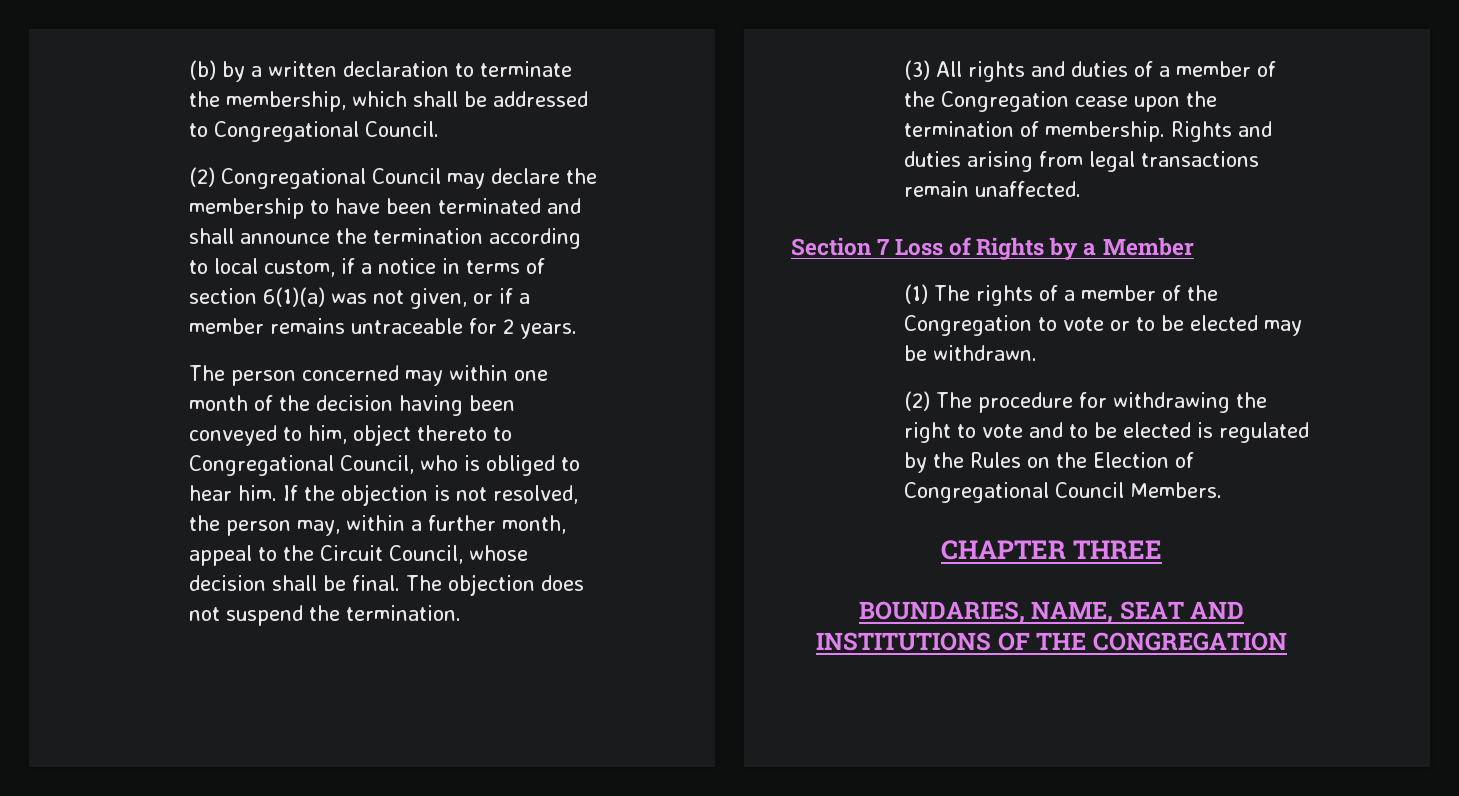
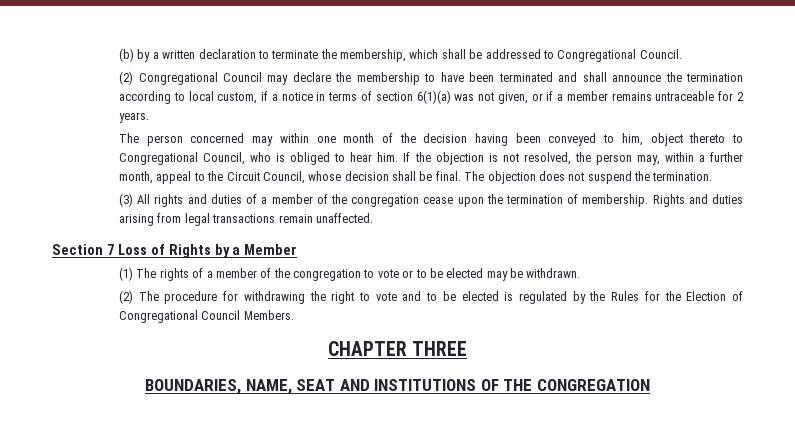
[940,91,1069,112] Congregation -> [351,195,420,207] congregation
[903,315,1032,336] Congregation -> [293,269,362,281] congregation
[1026,457,1050,468] on -> [644,291,660,301] for

